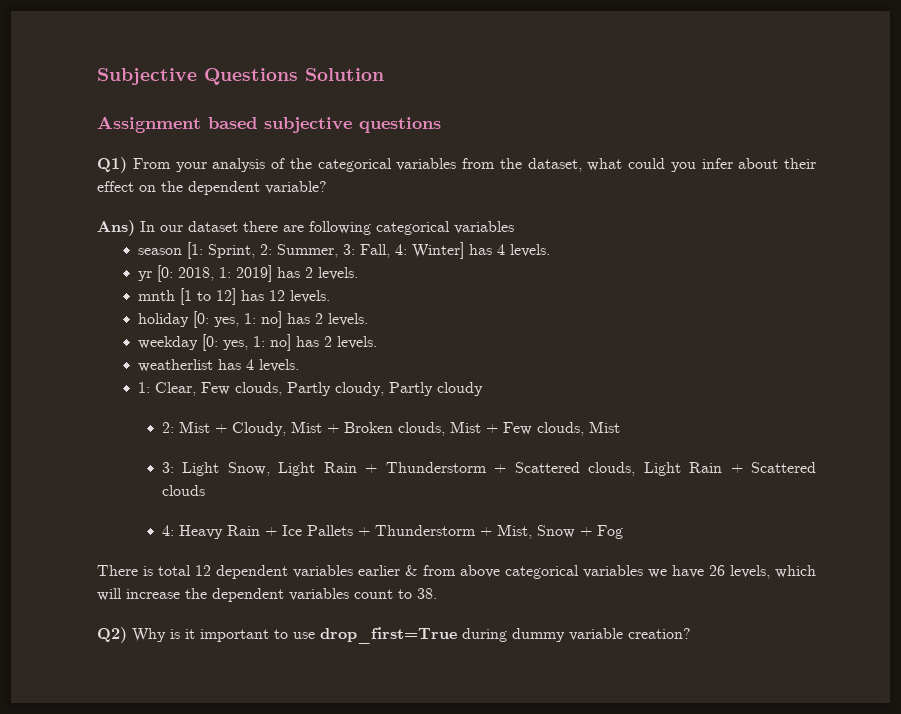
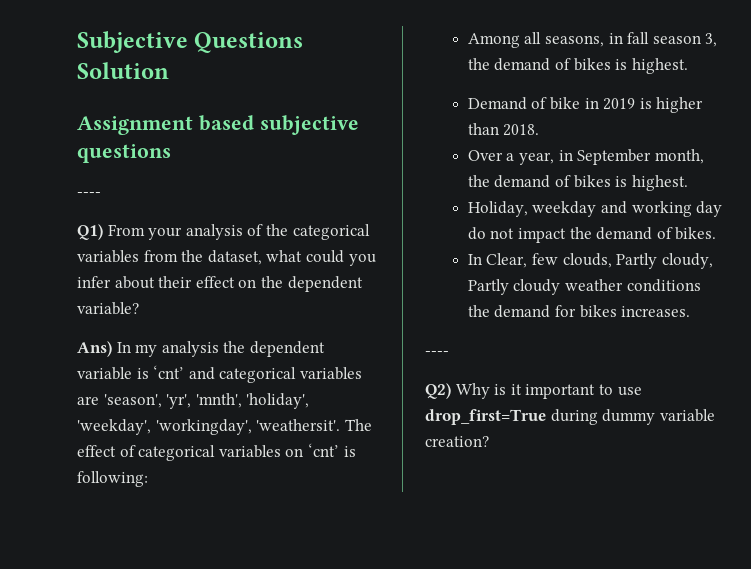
(441, 125) none -> [77,192,101,197] // ----
[160,221,514,235] [138,242,551,259] [138,265,359,282] [138,288,331,305] [138,311,369,328] [138,334,378,351] [138,359,300,372] [138,382,231,396] our dataset there are following categorical variables // season [1: Sprint, 2: Summer, 3: Fall, 4: Winter] has 4 levels. // yr [0: 2018, 1: 2019] has 2 levels. // mnth [1 to 12] has 12 levels. // holiday [0: yes, 1: no] has 2 levels. // weekday [0: yes, 1: no] has 2 levels. // weatherlist has 4 levels. // 1: Clear, Few -> [135,341,325,357] [77,365,362,383] [77,393,310,409] [77,419,372,435] [77,443,356,461] [77,471,148,487] [467,32,718,48] [467,58,688,74] [467,97,704,113] [467,123,540,136] [467,149,704,165] [467,175,688,191] [467,201,723,217] [467,227,717,243] [467,253,559,268] my analysis the dependent variable is ‘cnt’ and categorical variables are 'season', 'yr', 'mnth', 'holiday', 'weekday', 'workingday', 'weathersit'. The effect of categorical variables on ‘cnt’ is following: // Among all seasons, in fall season 3, the demand of bikes is highest. // Demand of bike in 2019 is higher than 2018. // Over a year, in September month, the demand of bikes is highest. // Holiday, weekday and working day do not impact the demand of bikes. // In Clear, few
[161,421,620,436] [161,462,816,476] [161,485,205,496] [161,524,623,539] [97,565,816,579] [97,588,437,602] // 2: Mist + Cloudy, Mist + Broken clouds, Mist + Few clouds, Mist // 3: Light Snow, Light Rain + Thunderstorm + Scattered clouds, Light Rain + Scattered clouds // 4: Heavy Rain + Ice Pallets + Thunderstorm + Mist, Snow + Fog // There is total 12 dependent variables earlier & from above categorical variables we have 26 levels, which will increase the dependent variables count to 38. -> [565,279,701,292] [467,305,691,318] [425,351,449,356] weather conditions the demand for bikes increases. // ----

